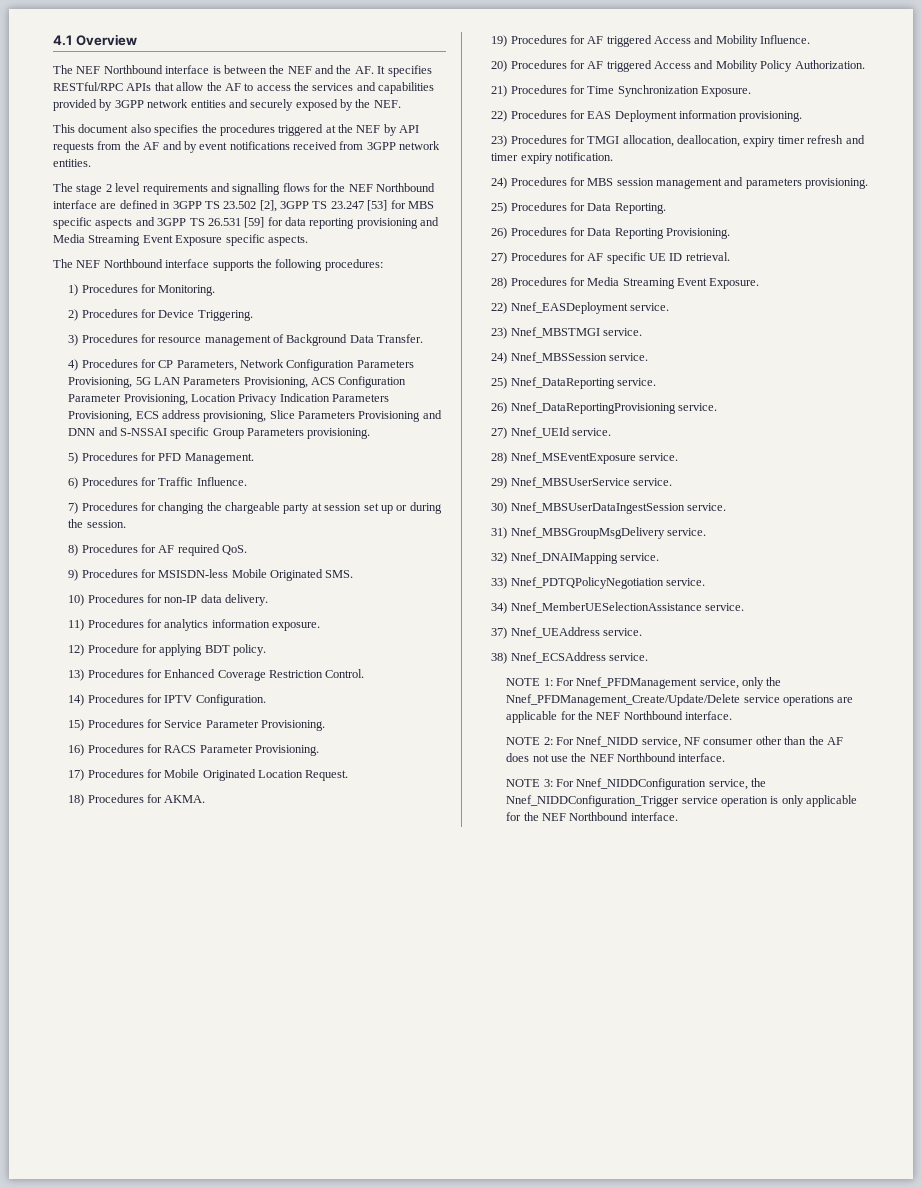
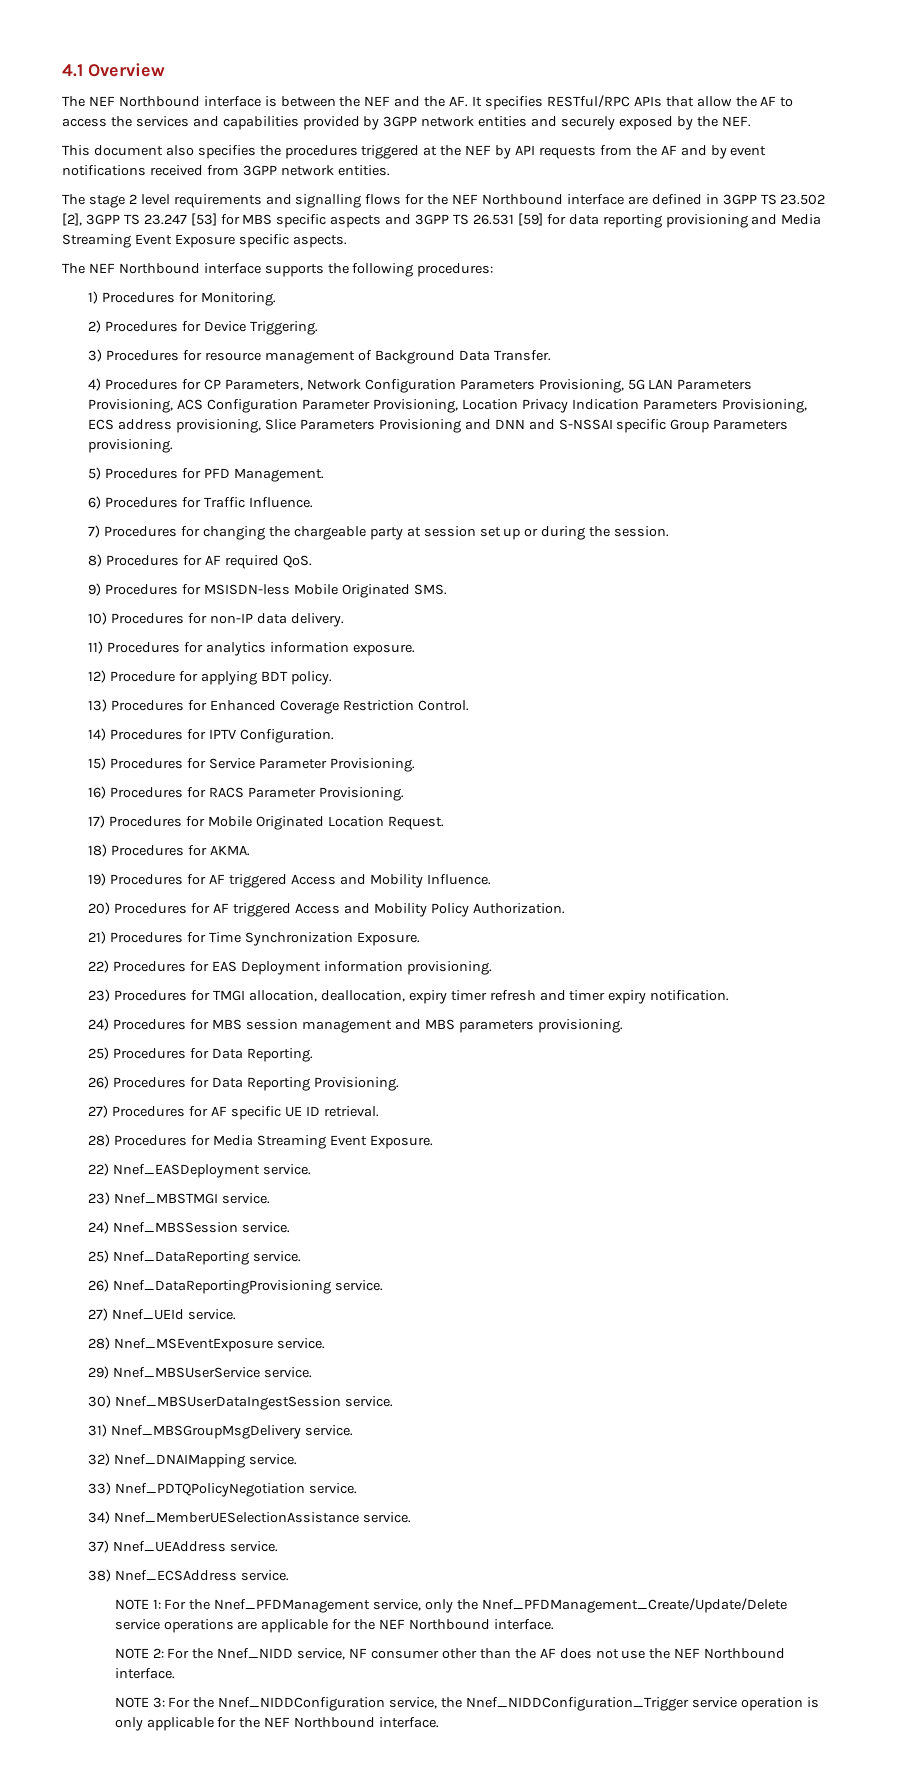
(744, 181) none -> [424,1019,455,1030] MBS
(574, 682) none -> [189,1599,211,1610] the
(574, 741) none -> [192,1648,214,1659] the
(574, 783) none -> [193,1697,215,1708] the

